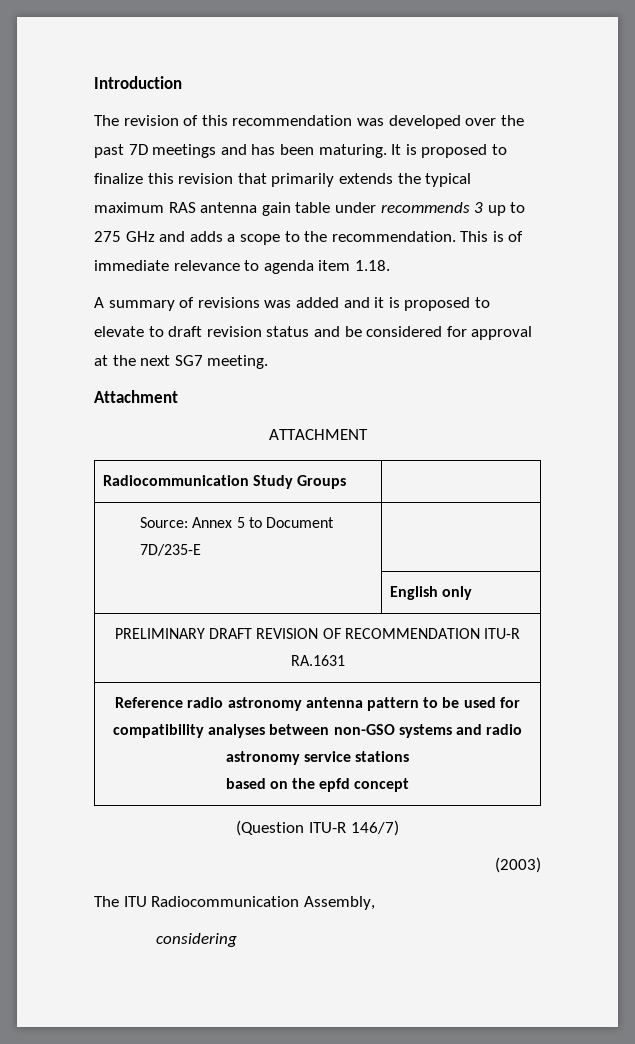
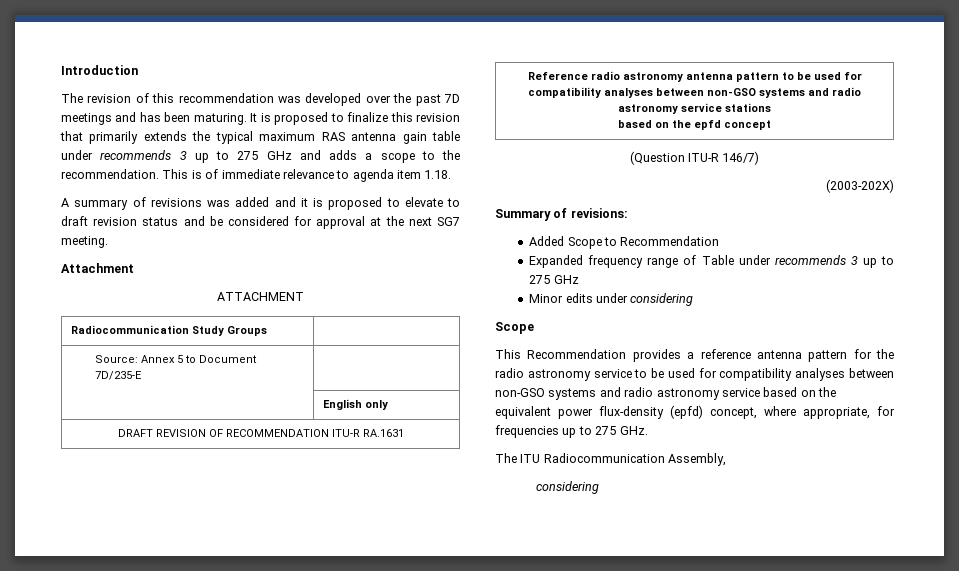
[115,628,206,639] PRELIMINARY -> (388, 405) none
[495,857,541,873] (2003) -> [826,179,894,193] [495,208,628,221] [529,236,720,249] [529,255,895,268] [529,275,579,284] [529,293,694,306] [495,322,534,334] [495,349,894,362] [495,368,894,381] [495,387,836,400] [495,405,895,419] [495,425,648,438] (2003-202X) // Summary of revisions: // Added Scope to Recommendation // Expanded frequency range of Table under recommends 3 up to 275 GHz // Minor edits under considering // Scope // This Recommendation provides a reference antenna pattern for the radio astronomy service to be used for compatibility analyses between non-GSO systems and radio astronomy service based on the equivalent power flux-density (epfd) concept, where appropriate, for frequencies up to 275 GHz.

